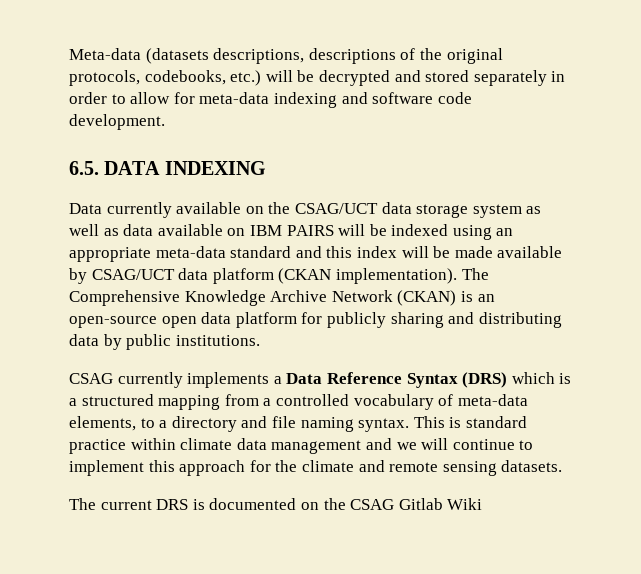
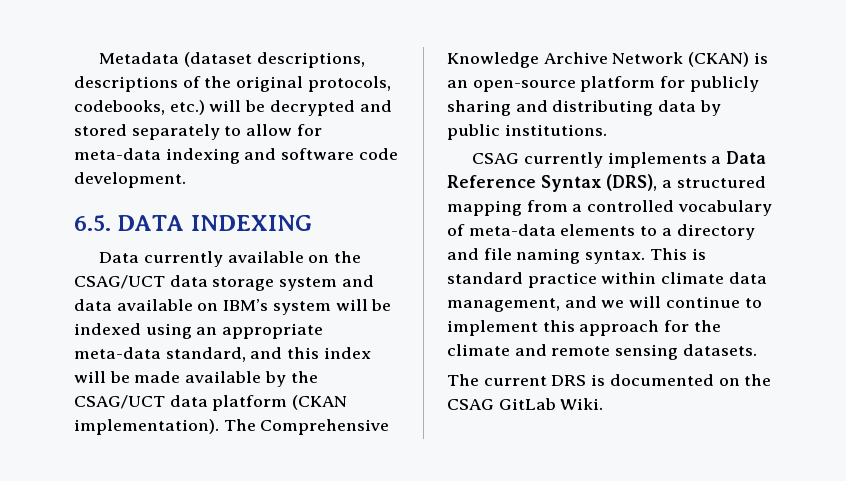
[69,48,209,64] Meta-data (datasets -> [99,52,252,67] Metadata (dataset
[551,71,566,82] [69,92,107,104] in order -> (220, 132) none
[526,206,542,214] [69,224,119,236] as well as -> [341,275,374,287] and
[249,225,334,236] IBM PAIRS -> [223,299,331,315] IBM’s system
[230,246,292,258] standard -> [165,347,246,362] standard,
(87, 276) none -> [290,371,318,383] the
[161,312,232,328] open data -> (576, 86) none
[462,372,572,388] (DRS) which is -> [606,174,658,191] (DRS),
[69,416,136,431] elements, -> [560,224,636,236] elements
[271,440,362,454] management -> [447,298,560,312] management,
[398,498,483,510] Gitlab Wiki -> [498,398,604,410] GitLab Wiki.

